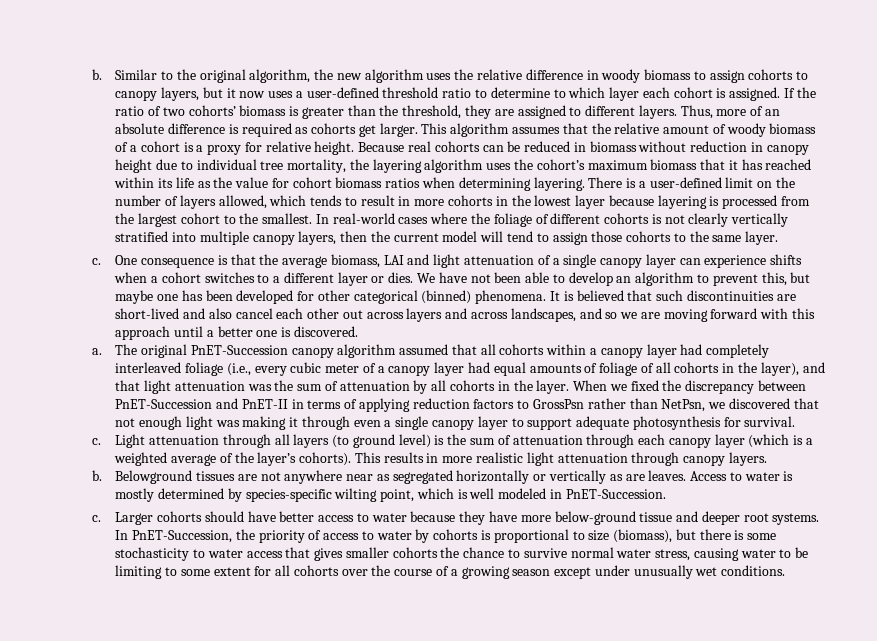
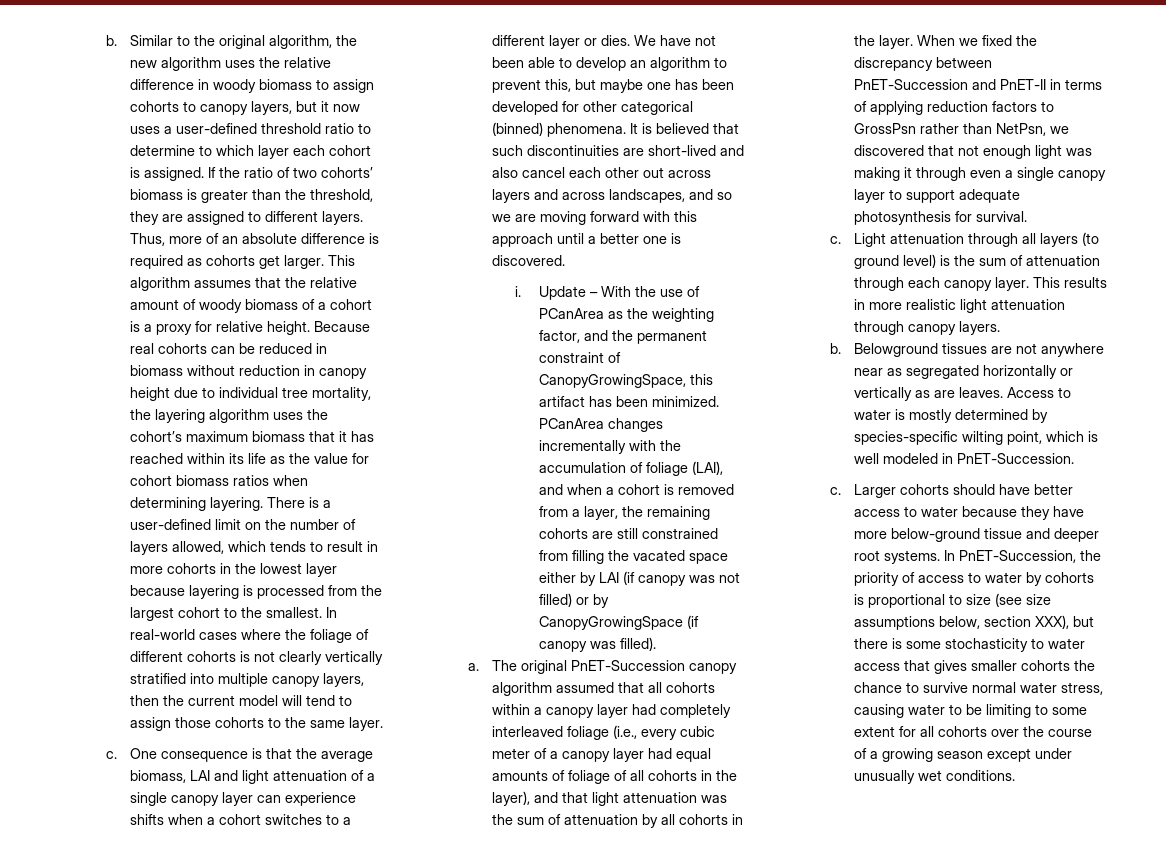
(358, 331) none -> [515,286,701,300] [539,308,715,322] [539,330,708,344] [539,352,622,363] [539,374,714,388] [539,396,720,407] [539,418,664,432] [539,440,682,454] [539,461,724,476] [539,484,735,495] [539,506,711,520] [539,528,719,539] [539,550,729,564] [539,571,741,586] [539,593,610,608] [539,615,700,630] [539,637,657,652] // i. Update – With the use of PCanArea as the weighting factor, and the permanent constraint of CanopyGrowingSpace, this artifact has been minimized. PCanArea changes incrementally with the accumulation of foliage (LAI), and when a cohort is removed from a layer, the remaining cohorts are still constrained from filling the vacated space either by LAI (if canopy was not filled) or by CanopyGrowingSpace (if canopy was filled).
[714,434,814,448] [114,452,352,466] layer (which is a weighted average of the layer’s cohorts). -> [994,277,1029,291] layer.
[613,529,673,543] (biomass), -> [994,593,1051,607] [853,615,1069,630] (see size assumptions below, section XXX),

